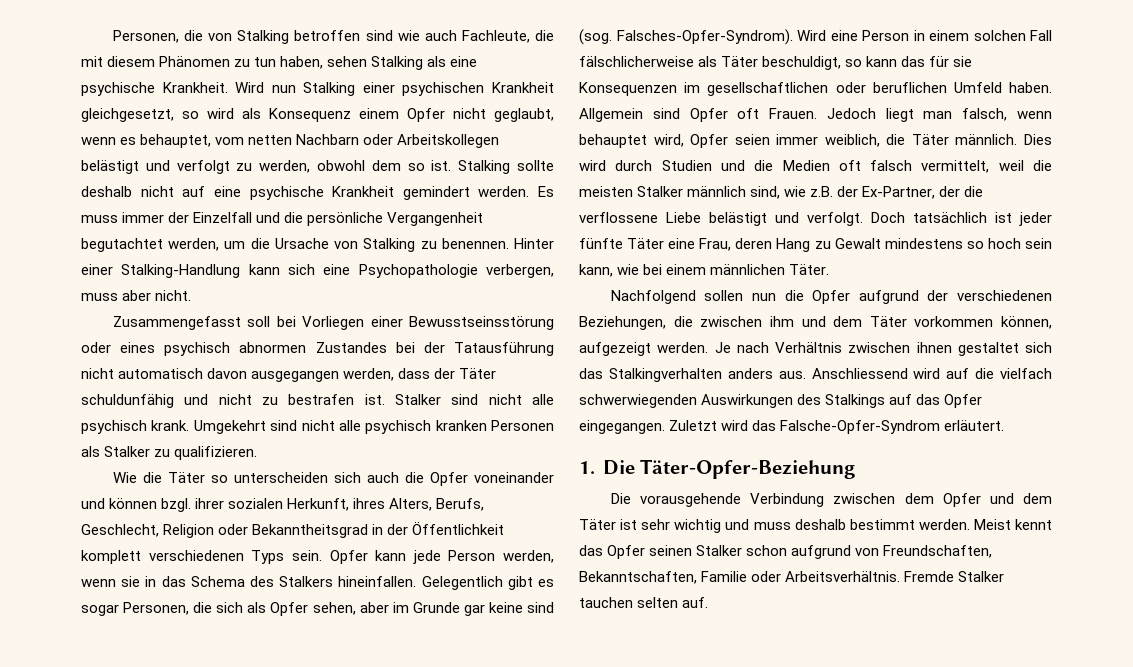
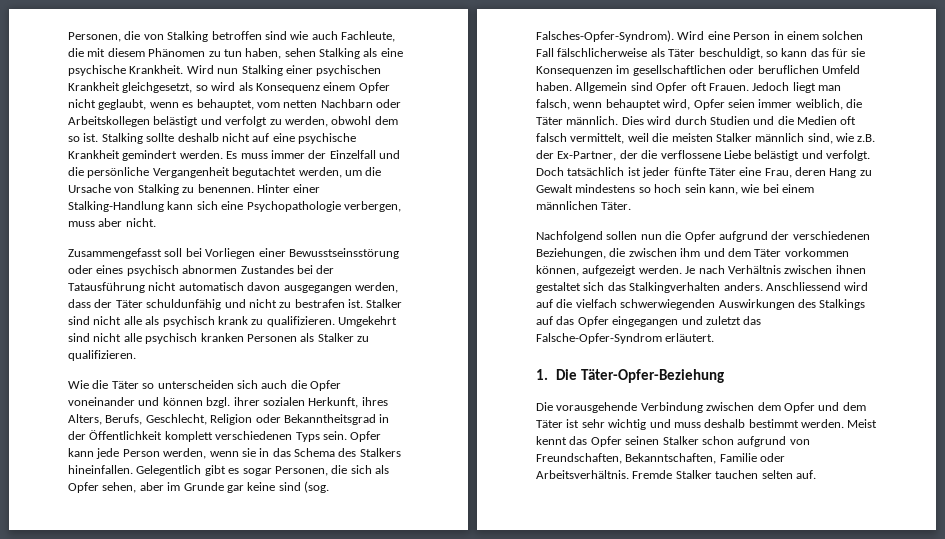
[81,420,190,434] psychisch krank. -> [145,316,335,327] als psychisch krank zu qualifizieren.
[727,368,806,379] anders aus. -> [723,282,763,291] anders.
[579,420,749,434] eingegangen. Zuletzt wird -> [612,316,741,327] eingegangen und zuletzt

